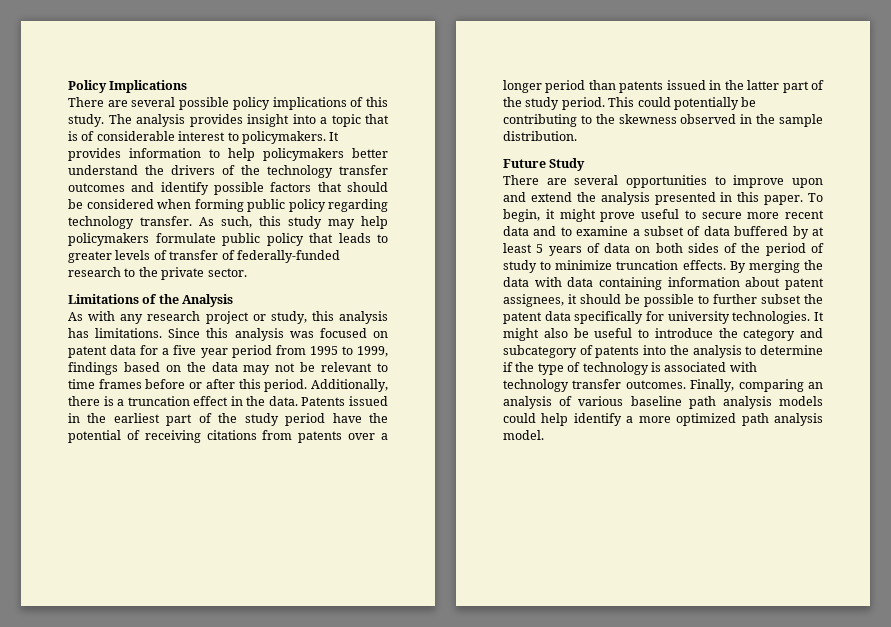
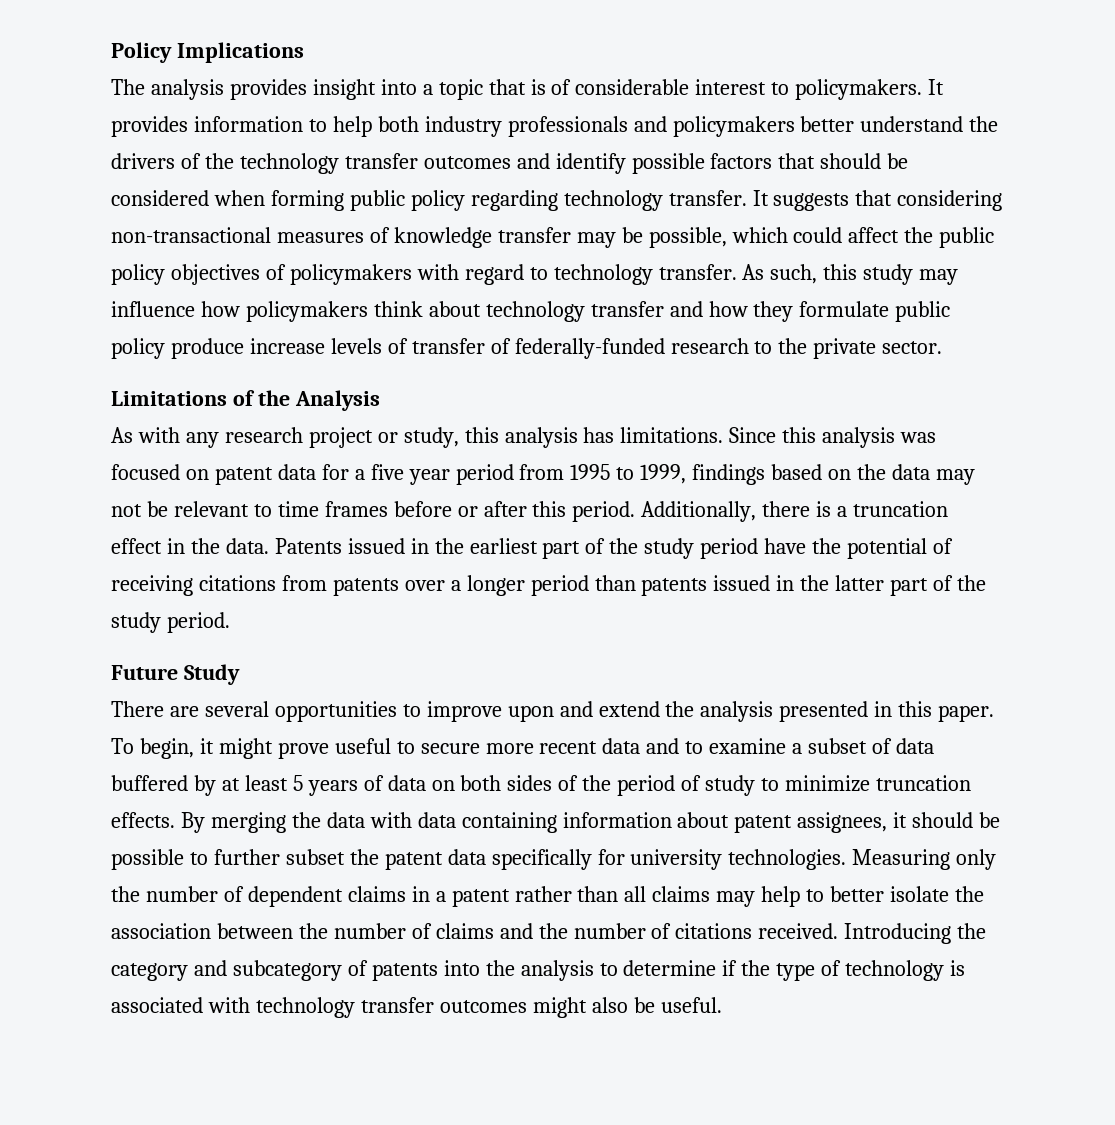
[68,97,388,110] [68,114,104,127] There are several possible policy implications of this study. -> (304, 52) none
(255, 154) none -> [377,116,667,137] both industry professionals and
(192, 221) none -> [752,190,1003,211] [111,227,995,248] [111,264,737,285] It suggests that considering non-transactional measures of knowledge transfer may be possible, which could affect the public policy objectives of policymakers with regard to technology transfer.
[361,216,388,229] [68,233,388,246] [68,251,112,263] help policymakers formulate public policy that leads to greater -> [111,301,951,322] [111,338,325,359] influence how policymakers think about technology transfer and how they formulate public policy produce increase
[608,97,757,110] [503,114,823,127] [503,131,577,141] This could potentially be contributing to the skewness observed in the sample distribution. -> (230, 622) none
[814,312,824,321] [503,328,713,341] It might also be useful to introduce -> [852,849,997,870] [111,886,984,907] [111,923,952,944] Measuring only the number of dependent claims in a patent rather than all claims may help to better isolate the association between the number of claims and the number of citations received. Introducing
[625,379,823,392] [503,396,823,409] [503,413,823,426] [503,430,544,440] outcomes. Finally, comparing an analysis of various baseline path analysis models could help identify a more optimized path analysis model. -> [439,997,722,1018] outcomes might also be useful.

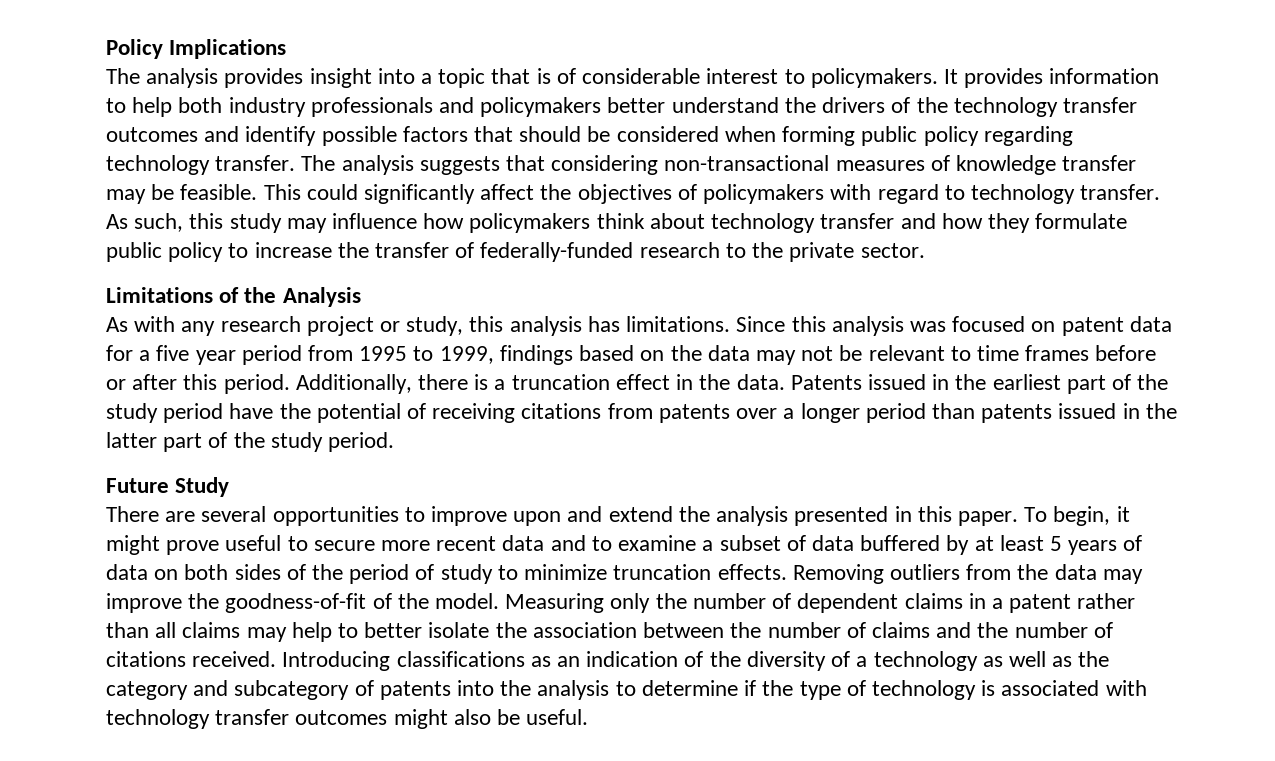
[752,190,769,206] It -> [301,155,414,175] The analysis
[648,227,995,248] [111,264,165,285] possible, which could affect the public policy -> [180,184,572,204] feasible. This could significantly affect the
[170,338,408,359] produce increase levels of -> [228,242,369,258] to increase the
[180,812,1001,833] [111,849,847,870] By merging the data with data containing information about patent assignees, it should be possible to further subset the patent data specifically for university technologies. -> [792,564,1143,584] [106,593,500,613] Removing outliers from the data may improve the goodness-of-fit of the model.
(952, 933) none -> [396,651,1073,671] classifications as an indication of the diversity of a technology as well as

